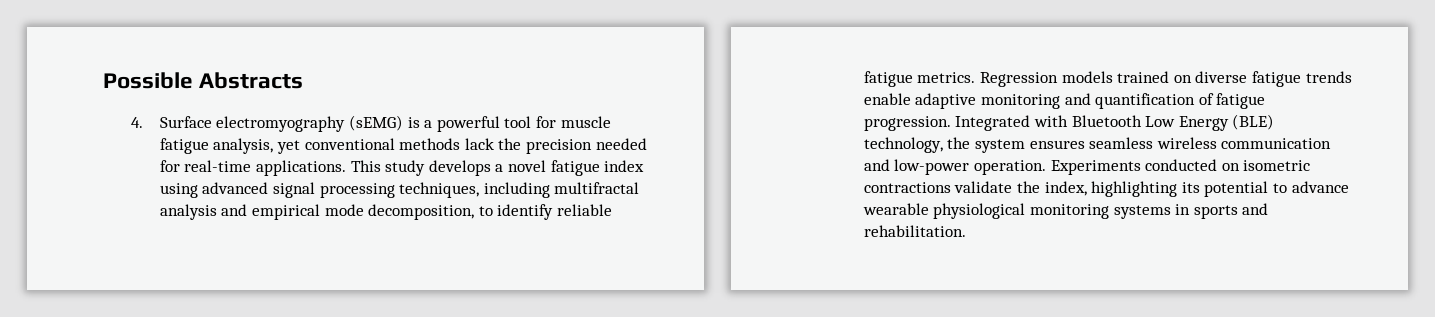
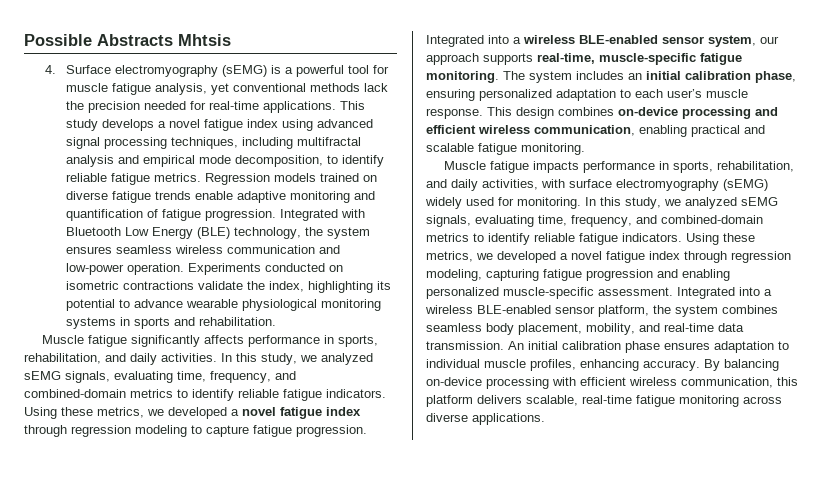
(304, 80) none -> [178,34,231,46] Mhtsis
(966, 231) none -> [41,335,378,347] [24,353,373,365] [24,371,296,383] [24,389,386,401] [24,407,361,419] [24,425,367,437] [426,35,779,47] [426,53,742,65] [426,71,796,83] [426,89,748,101] [426,107,778,119] [426,125,765,137] [426,143,585,155] [443,161,794,173] [426,179,768,191] [425,197,778,209] [426,215,763,227] [426,233,755,245] [426,251,791,263] [426,269,730,281] [426,287,772,299] [425,305,778,317] [426,323,744,335] [426,341,789,353] [426,359,779,371] [426,377,798,389] [426,395,782,407] [426,413,545,425] // Muscle fatigue significantly affects performance in sports, rehabilitation, and daily activities. In this study, we analyzed sEMG signals, evaluating time, frequency, and combined-domain metrics to identify reliable fatigue indicators. Using these metrics, we developed a novel fatigue index through regression modeling to capture fatigue progression. Integrated into a wireless BLE-enabled sensor system, our approach supports real-time, muscle-specific fatigue monitoring. The system includes an initial calibration phase, ensuring personalized adaptation to each user’s muscle response. This design combines on-device processing and efficient wireless communication, enabling practical and scalable fatigue monitoring. // Muscle fatigue impacts performance in sports, rehabilitation, and daily activities, with surface electromyography (sEMG) widely used for monitoring. In this study, we analyzed sEMG signals, evaluating time, frequency, and combined-domain metrics to identify reliable fatigue indicators. Using these metrics, we developed a novel fatigue index through regression modeling, capturing fatigue progression and enabling personalized muscle-specific assessment. Integrated into a wireless BLE-enabled sensor platform, the system combines seamless body placement, mobility, and real-time data transmission. An initial calibration phase ensures adaptation to individual muscle profiles, enhancing accuracy. By balancing on-device processing with efficient wireless communication, this platform delivers scalable, real-time fatigue monitoring across diverse applications.

